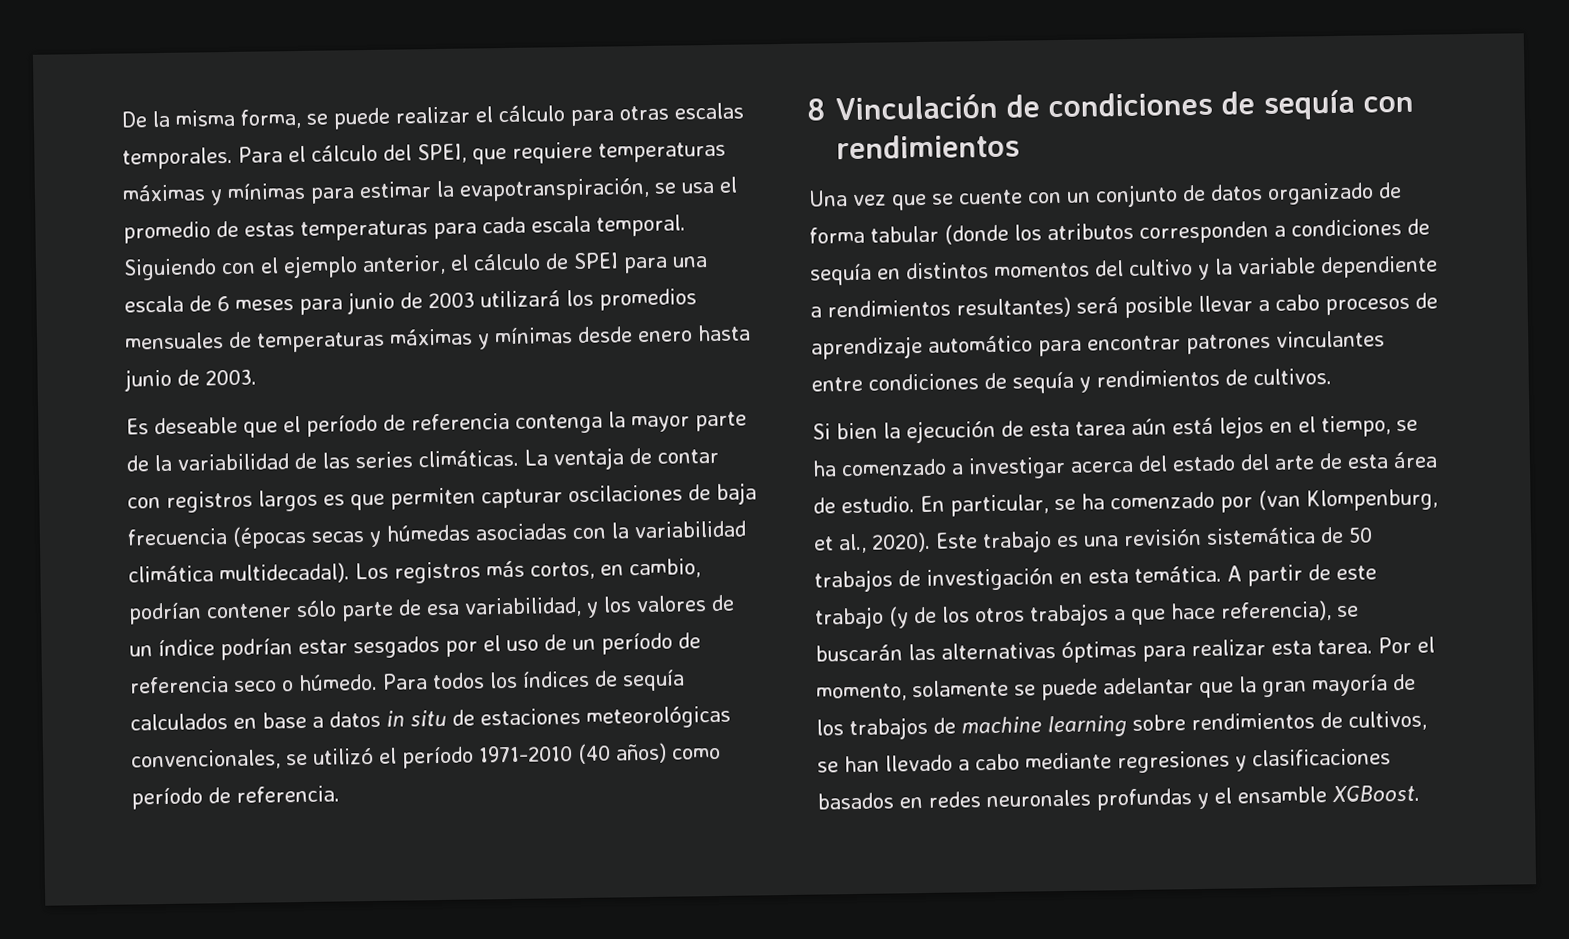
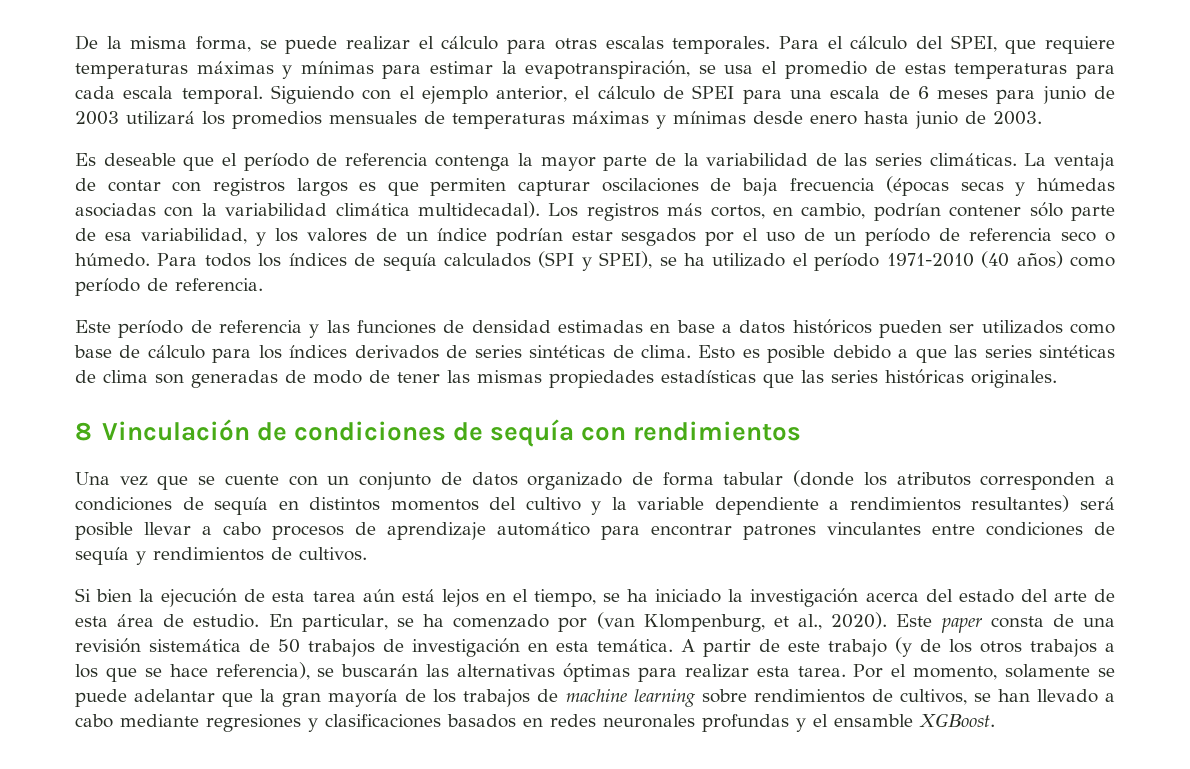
[233,705,731,730] [131,747,374,771] en base a datos in situ de estaciones meteorológicas convencionales, se utilizó -> [538,251,786,271] (SPI y SPEI), se ha utilizado
(340, 794) none -> [75,319,1116,338] [74,345,1116,363] [75,369,1057,388] // Este período de referencia y las funciones de densidad estimadas en base a datos históricos pueden ser utilizados como base de cálculo para los índices derivados de series sintéticas de clima. Esto es posible debido a que las series sintéticas de clima son generadas de modo de tener las mismas propiedades estadísticas que las series históricas originales.
[841,456,1066,480] comenzado a investigar -> [655,588,859,607] iniciado la investigación
[982,530,1079,554] trabajo es -> [940,614,1074,633] paper consta de
[1131,608,1166,625] que -> [75,664,162,682] los que se

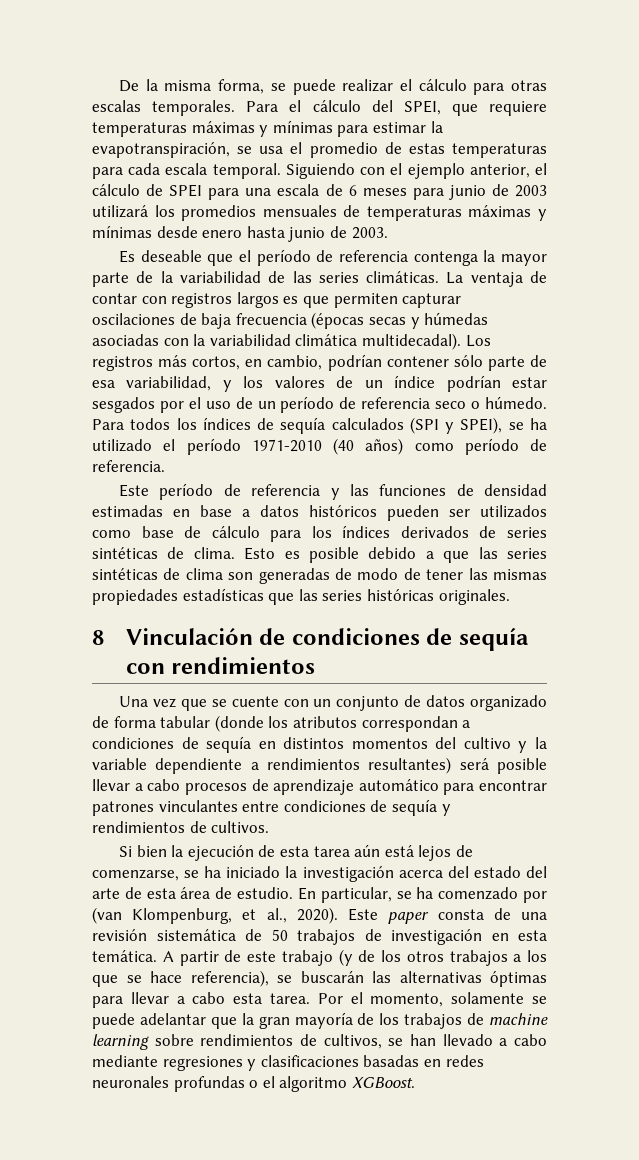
[980,472,1096,490] corresponden -> [361,716,458,732] correspondan
[485,589,597,607] en el tiempo, -> [455,845,473,857] [92,869,179,881] de comenzarse,
[684,664,749,678] realizar -> [130,992,226,1004] llevar a cabo
[447,714,516,728] basados -> [363,1055,420,1067] basadas
[796,714,913,732] y el ensamble -> [249,1076,348,1092] o el algoritmo

